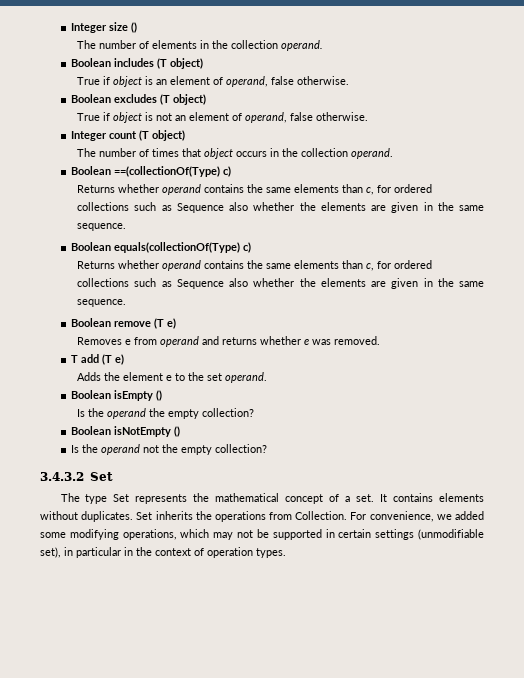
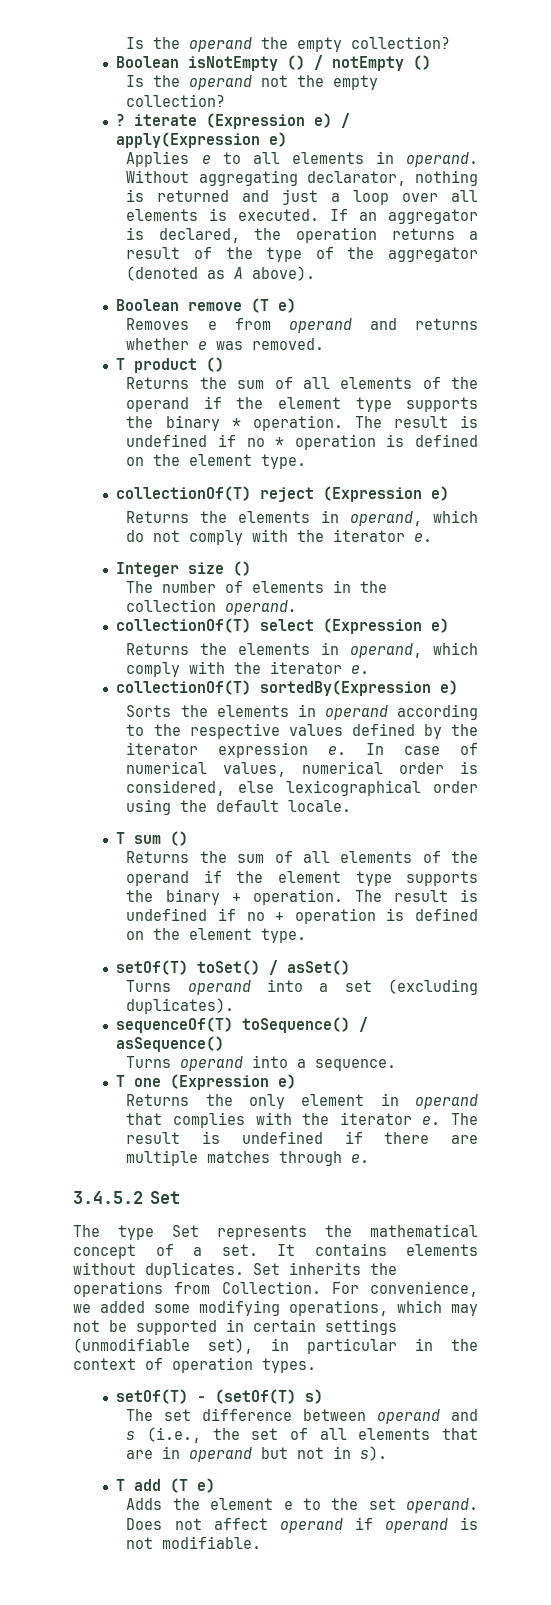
[70,22,137,33] [77,40,324,51] [70,58,203,69] [77,76,350,87] [70,94,206,105] [77,112,369,123] [70,130,185,141] [77,148,394,159] [70,166,231,177] [77,184,433,195] [77,202,485,213] [77,223,127,231] [70,242,251,253] [77,260,433,271] [77,278,485,289] [77,299,127,307] Integer size () // The number of elements in the collection operand. // Boolean includes (T object) // True if object is an element of operand, false otherwise. // Boolean excludes (T object) // True if object is not an element of operand, false otherwise. // Integer count (T object) // The number of times that object occurs in the collection operand. // Boolean ==(collectionOf(Type) c) // Returns whether operand contains the same elements than c, for ordered collections such as Sequence also whether the elements are given in the same sequence. // Boolean equals(collectionOf(Type) c) // Returns whether operand contains the same elements than c, for ordered collections such as Sequence also whether the elements are given in the same sequence. -> [126,36,451,52] [115,55,431,71] [126,75,379,90] [126,94,226,107] [115,113,350,129] [115,132,287,148] [126,151,478,167] [126,170,479,186] [126,189,478,205] [126,208,478,224] [126,227,479,243] [126,247,478,262] [126,266,316,281] Is the operand the empty collection? // Boolean isNotEmpty () / notEmpty () // Is the operand not the empty collection? // ? iterate (Expression e) / apply(Expression e) // Applies e to all elements in operand. Without aggregating declarator, nothing is returned and just a loop over all elements is executed. If an aggregator is declared, the operation returns a result of the type of the aggregator (denoted as A above).
[80,354,124,365] [77,372,268,383] [70,390,162,401] [77,408,255,419] [70,426,180,437] [70,444,267,455] [40,472,84,481] add (T e) // Adds the element e to the set operand. // Boolean isEmpty () // Is the operand the empty collection? // Boolean isNotEmpty () // Is the operand not the empty collection? // 3.4.3.2 -> [133,357,224,373] [126,377,478,389] [126,396,479,412] [126,415,478,431] [126,434,478,450] [126,454,307,469] [115,486,449,502] [126,510,478,526] [126,529,433,545] [115,561,251,577] [126,580,388,593] [126,599,298,615] [115,618,449,634] [126,642,478,658] [126,661,370,677] [115,680,458,696] [126,704,478,720] [126,723,478,739] [126,742,478,758] [126,761,479,777] [126,780,479,796] [126,799,352,815] [115,831,188,846] [126,851,478,863] [126,870,479,886] [126,889,478,905] [126,908,478,924] [126,928,307,943] [115,960,350,975] [126,979,478,995] [126,998,235,1014] [115,1017,368,1033] [115,1036,224,1052] [126,1055,397,1071] [115,1074,296,1090] [126,1093,478,1109] [126,1112,478,1128] [126,1131,479,1144] [126,1150,370,1166] [73,1191,143,1204] product () // Returns the sum of all elements of the operand if the element type supports the binary * operation. The result is undefined if no * operation is defined on the element type. // collectionOf(T) reject (Expression e) // Returns the elements in operand, which do not comply with the iterator e. // Integer size () // The number of elements in the collection operand. // collectionOf(T) select (Expression e) // Returns the elements in operand, which comply with the iterator e. // collectionOf(T) sortedBy(Expression e) // Sorts the elements in operand according to the respective values defined by the iterator expression e. In case of numerical values, numerical order is considered, else lexicographical order using the default locale. // T sum () // Returns the sum of all elements of the operand if the element type supports the binary + operation. The result is undefined if no + operation is defined on the element type. // setOf(T) toSet() / asSet() // Turns operand into a set (excluding duplicates). // sequenceOf(T) toSequence() / asSequence() // Turns operand into a sequence. // T one (Expression e) // Returns the only element in operand that complies with the iterator e. The result is undefined if there are multiple matches through e. // 3.4.5.2
(286, 553) none -> [115,1389,323,1404] [126,1408,478,1424] [126,1427,478,1443] [126,1446,388,1462] [115,1478,215,1493] [126,1498,478,1513] [126,1517,478,1533] [126,1536,262,1549] // setOf(T) - (setOf(T) s) // The set difference between operand and s (i.e., the set of all elements that are in operand but not in s). // T add (T e) // Adds the element e to the set operand. Does not affect operand if operand is not modifiable.

